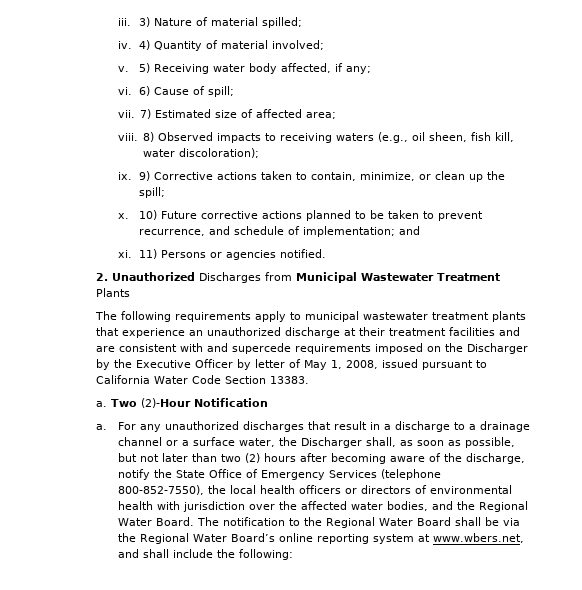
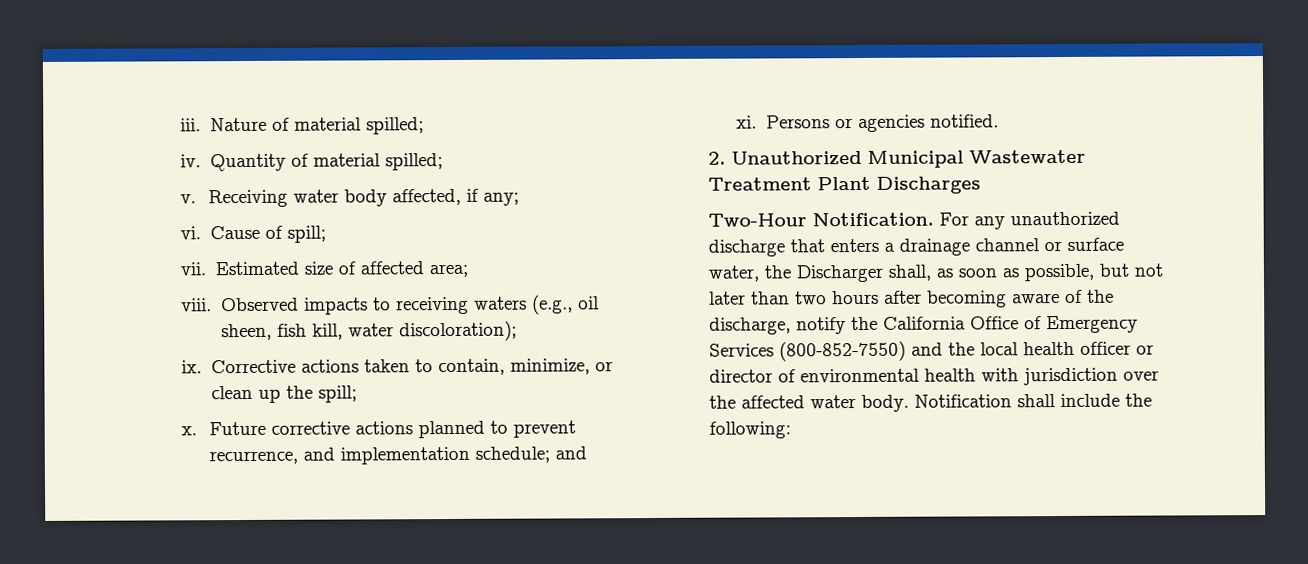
[139,17,151,27] 3) -> (202, 125) none
[139,40,151,50] 4) -> (202, 161) none
[272,40,325,50] involved; -> [384,153,443,171] spilled;
[139,63,151,73] 5) -> (197, 199) none
[139,86,151,96] 6) -> (202, 233) none
[140,109,152,119] 7) -> (207, 269) none
[143,132,155,142] 8) -> (213, 305) none
[139,171,151,181] 9) -> (203, 367) none
[139,210,158,220] 10) -> (198, 431) none
[370,210,484,221] [139,226,396,237] be taken to prevent recurrence, and schedule of implementation; -> [513,420,577,438] [209,446,551,465] prevent recurrence, and implementation schedule;
[139,249,158,259] 11) -> (758, 122) none
[198,272,292,283] Discharges from -> (863, 158) none
[95,288,130,297] [94,311,526,322] [95,327,520,338] [95,343,528,354] [95,359,487,370] [95,375,309,384] [95,398,268,408] [95,421,465,432] Plants // The following requirements apply to municipal wastewater treatment plants that experience an unauthorized discharge at their treatment facilities and are consistent with and supercede requirements imposed on the Discharger by the Executive Officer by letter of May 1, 2008, issued pursuant to California Water Code Section 13383. // a. Two (2)-Hour Notification // a. For any unauthorized discharges that result in a discharge to -> [817,176,982,194] [708,211,1121,230] [708,238,880,257] Plant Discharges // Two-Hour Notification. For any unauthorized discharge that enters
[181,440,189,446] a -> (1063, 246) none
[244,453,260,463] (2) -> (828, 298) none
[175,470,205,478] State -> [883,316,967,330] California
[380,469,441,480] [117,485,204,495] (telephone 800-852-7550), -> [779,340,944,362] (800-852-7550) and
[298,485,411,494] officers or directors -> [1080,341,1155,355] [709,369,774,383] officer or director
[386,501,528,512] [117,517,520,528] [117,533,524,544] [117,549,139,558] bodies, and the Regional Water Board. The notification to the Regional Water Board shall be via the Regional Water Board’s online reporting system at www.wbers.net, and -> [861,394,1013,412] body. Notification

